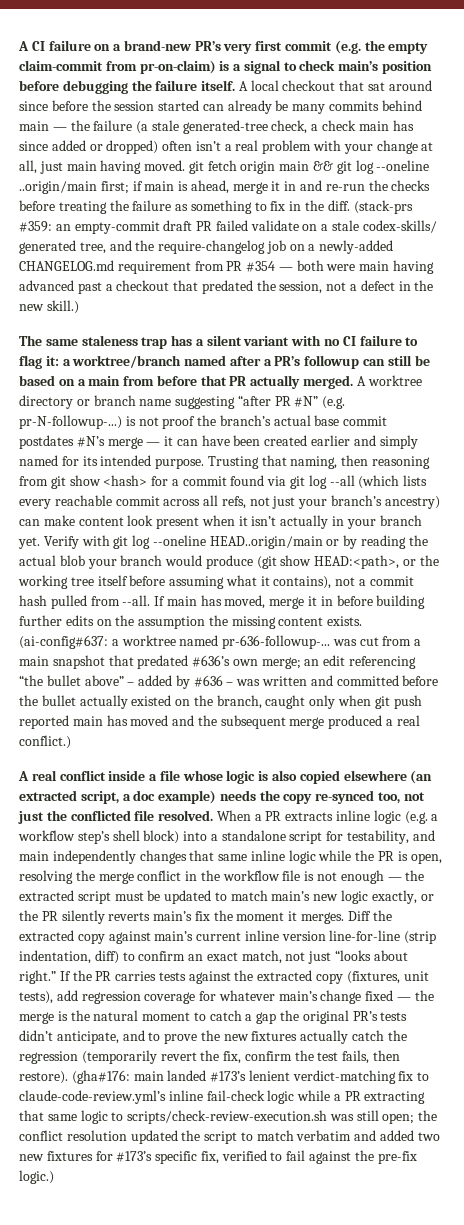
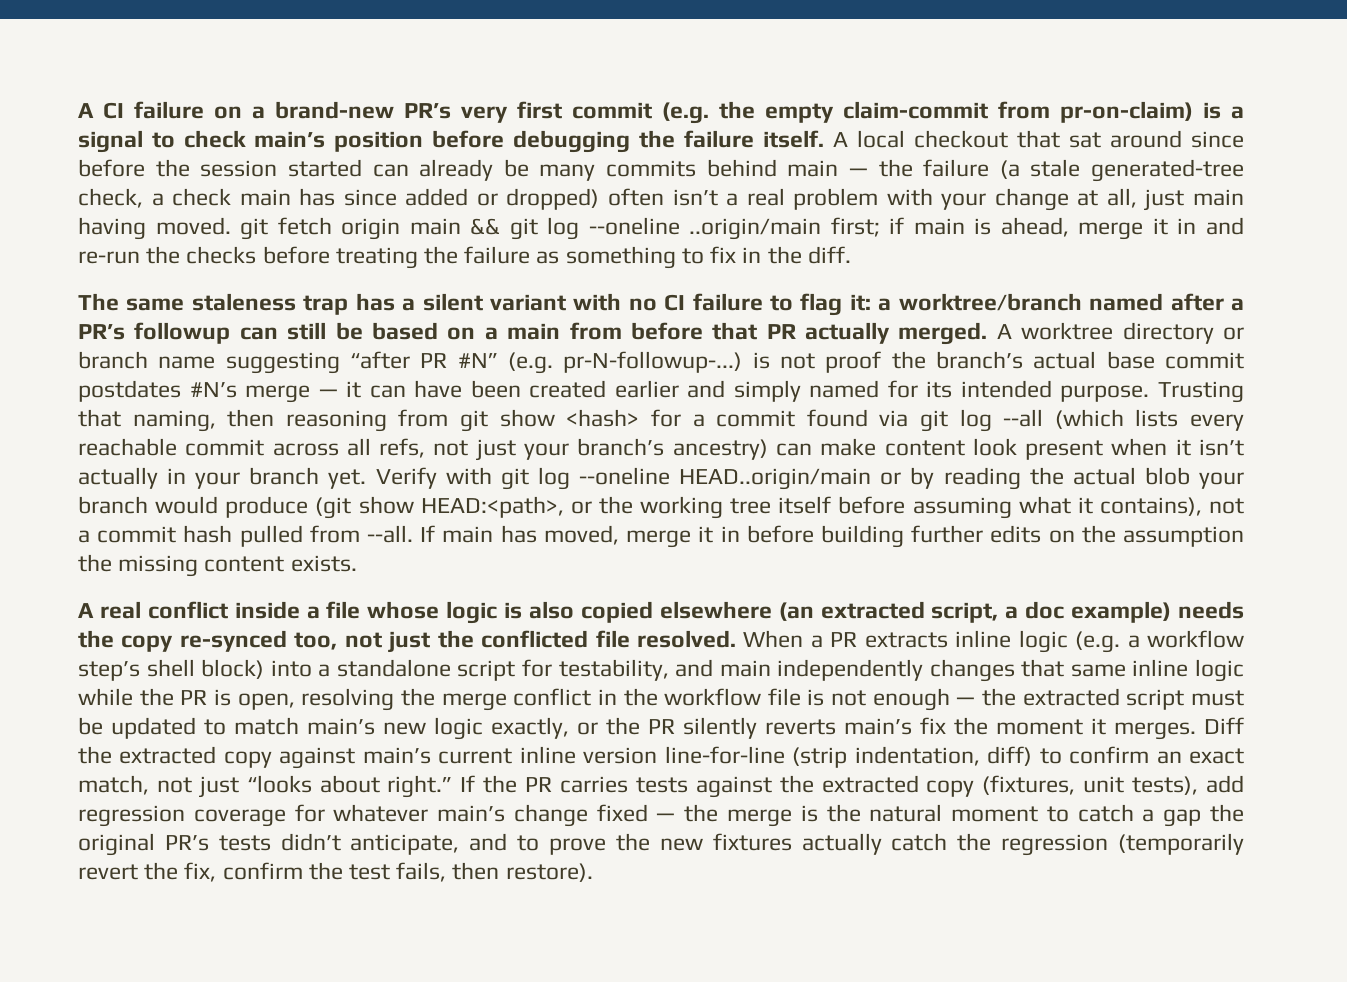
[353,200,413,214] [19,220,437,234] [19,240,394,254] [19,260,435,274] [19,280,434,294] [19,300,79,314] (stack-prs #359: an empty-commit draft PR failed validate on a stale codex-skills/ generated tree, and the require-changelog job on a newly-added CHANGELOG.md requirement from PR #354 — both were main having advanced past a checkout that predated the session, not a defect in the new skill.) -> (851, 255) none
[19,635,422,649] [19,655,417,669] [19,675,439,689] [19,695,422,709] [19,715,420,729] [19,735,71,749] (ai-config#637: a worktree named pr-636-followup-... was cut from a main snapshot that predated #636’s own merge; an edit referencing “the bullet above” – added by #636 – was written and committed before the bullet actually existed on the branch, caught only when git push reported main has moved and the subsequent merge produced a real conflict.) -> (357, 563) none
[71,1070,430,1084] [19,1090,426,1104] [19,1110,438,1124] [19,1130,440,1144] [19,1150,417,1164] [19,1170,54,1184] (gha#176: main landed #173’s lenient verdict-matching fix to claude-code-review.yml’s inline fail-check logic while a PR extracting that same logic to scripts/check-review-execution.sh was still open; the conflict resolution updated the script to match verbatim and added two new fixtures for #173’s specific fix, verified to fail against the pre-fix logic.) -> (593, 872) none

